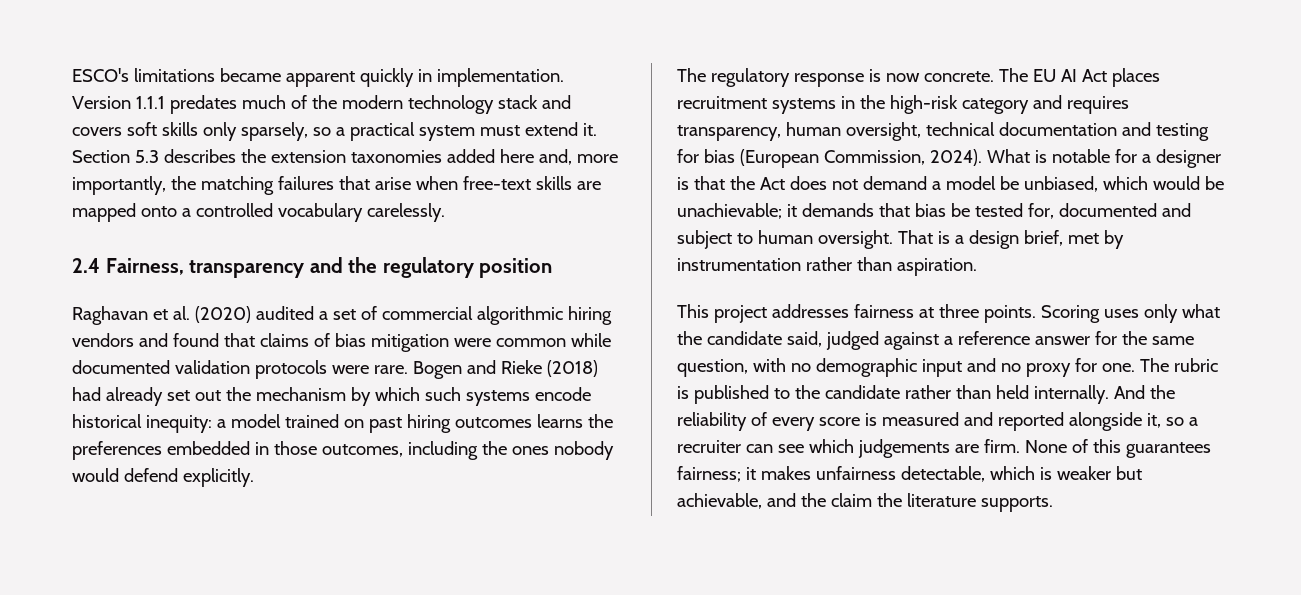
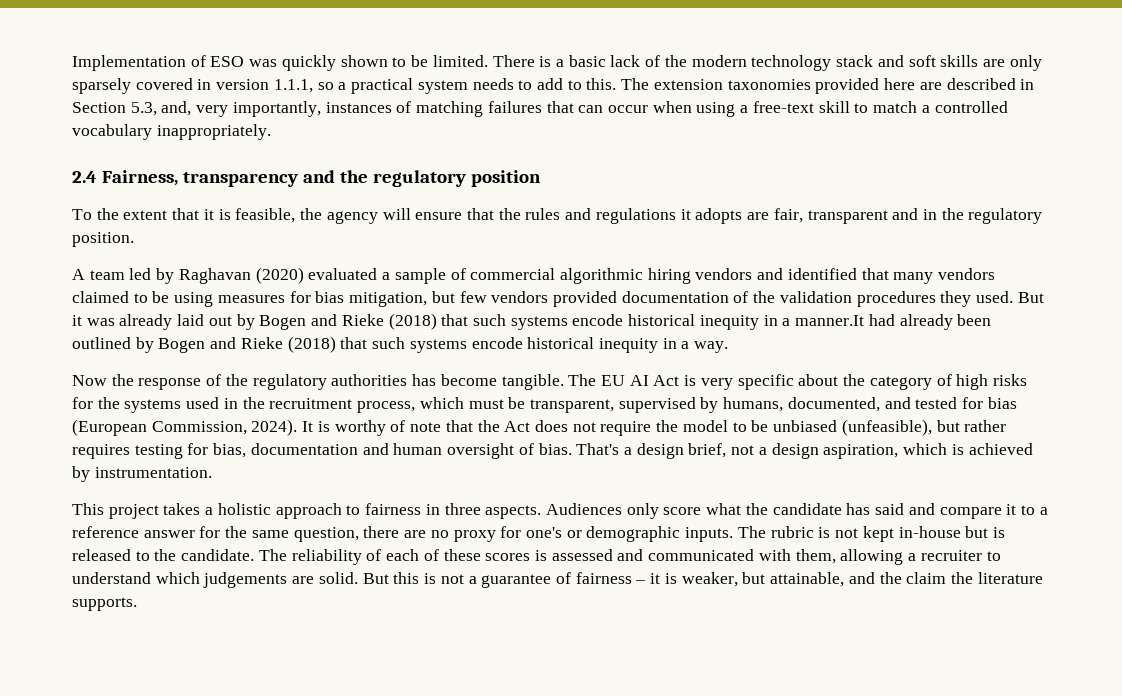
[72,68,564,87] [72,95,286,114] ESCO's limitations became apparent quickly in implementation. Version 1.1.1 predates much -> [72,55,641,71] Implementation of ESO was quickly shown to be limited. There is a basic lack
[72,127,122,136] covers -> (904, 61) none
[202,122,597,141] [72,149,618,165] [72,176,601,195] [72,203,177,222] only sparsely, so a practical system must extend it. Section 5.3 describes the extension taxonomies added here and, more importantly, the matching failures that arise when free-text skills are mapped onto -> [982,55,1042,71] [72,78,1035,94] [72,101,918,117] are only sparsely covered in version 1.1.1, so a practical system needs to add to this. The extension taxonomies provided here are described in Section 5.3, and, very importantly, instances of matching failures that can occur when using a free-text skill to match
[366,203,445,222] carelessly. -> [156,124,271,140] inappropriately.
[72,306,356,325] Raghavan et al. (2020) audited a set -> [72,208,1043,224] [72,232,134,247] [72,267,446,284] To the extent that it is feasible, the agency will ensure that the rules and regulations it adopts are fair, transparent and in the regulatory position. // A team led by Raghavan (2020) evaluated a sample
[172,333,611,352] [72,360,598,379] [72,387,591,406] [72,414,613,433] [72,441,614,460] [72,468,254,487] [677,68,1160,87] [677,95,1129,114] [677,122,1209,141] found that claims of bias mitigation were common while documented validation protocols were rare. Bogen and Rieke (2018) had already set out the mechanism by which such systems encode historical inequity: a model trained on past hiring outcomes learns the preferences embedded in those outcomes, including the ones nobody would defend explicitly. // The regulatory response is now concrete. The EU AI Act places recruitment systems in the high-risk category and requires transparency, human oversight, technical documentation and testing -> [787,268,996,284] [72,291,1044,307] [72,313,992,330] [72,336,729,353] [72,374,1027,390] [72,397,958,413] identified that many vendors claimed to be using measures for bias mitigation, but few vendors provided documentation of the validation procedures they used. But it was already laid out by Bogen and Rieke (2018) that such systems encode historical inequity in a manner.It had already been outlined by Bogen and Rieke (2018) that such systems encode historical inequity in a way. // Now the response of the regulatory authorities has become tangible. The EU AI Act is very specific about the category of high risks for the systems used in the recruitment process, which must be transparent, supervised by humans, documented, and tested
[986,149,1221,168] [677,177,689,190] What is notable for a designer is -> [302,420,442,436] It is worthy of note
[862,176,1224,192] [677,203,1191,219] [677,230,1124,249] [677,257,977,276] [677,304,1220,323] [677,331,939,350] demand a model be unbiased, which would be unachievable; it demands that bias be tested for, documented and subject to human oversight. That is a design brief, met by instrumentation rather than aspiration. // This project addresses fairness at three points. Scoring uses only what the candidate said, judged against -> [600,419,1007,436] [72,443,1033,459] [72,466,212,482] [72,503,1035,519] require the model to be unbiased (unfeasible), but rather requires testing for bias, documentation and human oversight of bias. That's a design brief, not a design aspiration, which is achieved by instrumentation. // This project takes a holistic approach to fairness in three aspects. Audiences only score what the candidate has said and compare it to
[752,358,1218,377] [677,385,1175,404] [677,412,1198,431] [677,439,1211,458] [677,466,1142,482] [677,493,762,509] with no demographic input and no proxy for one. The rubric is published to the candidate rather than held internally. And the reliability of every score is measured and reported alongside it, so a recruiter can see which judgements are firm. None of this guarantees fairness; it makes unfairness detectable, which is weaker but achievable, -> [363,526,1005,542] [72,549,1001,565] [72,572,845,588] there are no proxy for one's or demographic inputs. The rubric is not kept in-house but is released to the candidate. The reliability of each of these scores is assessed and communicated with them, allowing a recruiter to understand which judgements are solid. But this is not a guarantee of fairness – it is weaker, but attainable,

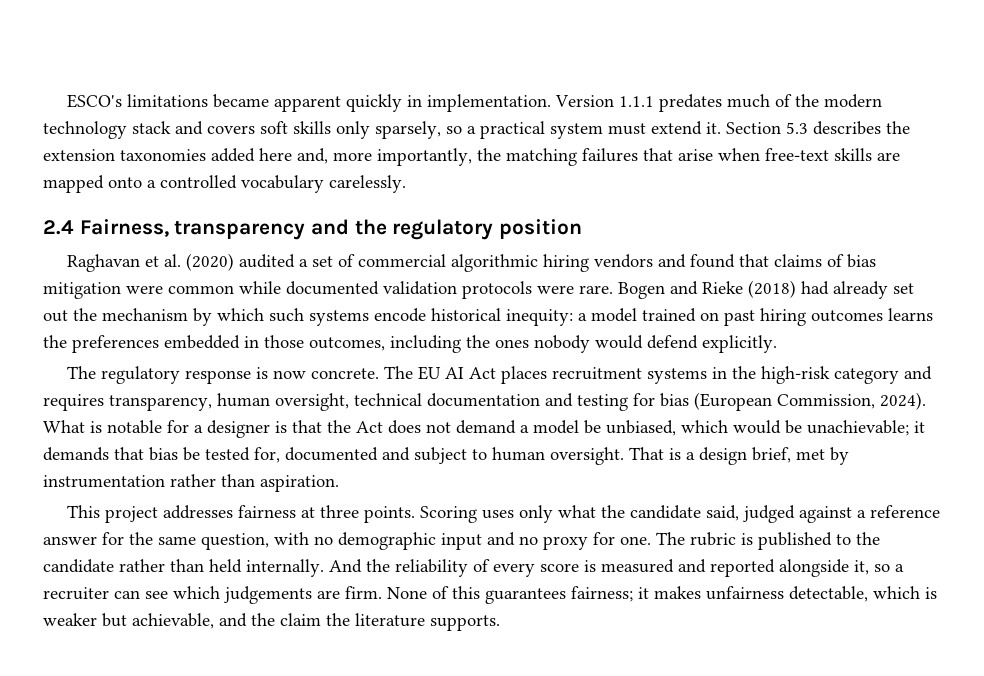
[72,55,641,71] Implementation of ESO was quickly shown to be limited. There is a basic lack -> [67,94,771,112] ESCO's limitations became apparent quickly in implementation. Version 1.1.1 predates much
(904, 61) none -> [207,125,255,134] covers
[982,55,1042,71] [72,78,1035,94] [72,101,918,117] are only sparsely covered in version 1.1.1, so a practical system needs to add to this. The extension taxonomies provided here are described in Section 5.3, and, very importantly, instances of matching failures that can occur when using a free-text skill to match -> [336,121,910,139] [43,148,900,166] [43,175,142,193] only sparsely, so a practical system must extend it. Section 5.3 describes the extension taxonomies added here and, more importantly, the matching failures that arise when free-text skills are mapped onto
[156,124,271,140] inappropriately. -> [329,175,406,193] carelessly.
[72,208,1043,224] [72,232,134,247] [72,267,446,284] To the extent that it is feasible, the agency will ensure that the rules and regulations it adopts are fair, transparent and in the regulatory position. // A team led by Raghavan (2020) evaluated a sample -> [67,253,334,272] Raghavan et al. (2020) audited a set
[787,268,996,284] [72,291,1044,307] [72,313,992,330] [72,336,729,353] [72,374,1027,390] [72,397,958,413] identified that many vendors claimed to be using measures for bias mitigation, but few vendors provided documentation of the validation procedures they used. But it was already laid out by Bogen and Rieke (2018) that such systems encode historical inequity in a manner.It had already been outlined by Bogen and Rieke (2018) that such systems encode historical inequity in a way. // Now the response of the regulatory authorities has become tangible. The EU AI Act is very specific about the category of high risks for the systems used in the recruitment process, which must be transparent, supervised by humans, documented, and tested -> [690,254,877,268] [43,280,914,299] [43,308,933,326] [43,335,777,353] [67,366,933,384] [43,393,628,411] found that claims of bias mitigation were common while documented validation protocols were rare. Bogen and Rieke (2018) had already set out the mechanism by which such systems encode historical inequity: a model trained on past hiring outcomes learns the preferences embedded in those outcomes, including the ones nobody would defend explicitly. // The regulatory response is now concrete. The EU AI Act places recruitment systems in the high-risk category and requires transparency, human oversight, technical documentation and testing
[302,420,442,436] It is worthy of note -> [43,420,287,438] What is notable for a designer is
[600,419,1007,436] [72,443,1033,459] [72,466,212,482] [72,503,1035,519] require the model to be unbiased (unfeasible), but rather requires testing for bias, documentation and human oversight of bias. That's a design brief, not a design aspiration, which is achieved by instrumentation. // This project takes a holistic approach to fairness in three aspects. Audiences only score what the candidate has said and compare it to -> [456,420,925,436] [43,447,849,465] [43,474,339,492] [67,505,853,523] demand a model be unbiased, which would be unachievable; it demands that bias be tested for, documented and subject to human oversight. That is a design brief, met by instrumentation rather than aspiration. // This project addresses fairness at three points. Scoring uses only what the candidate said, judged against
[363,526,1005,542] [72,549,1001,565] [72,572,845,588] there are no proxy for one's or demographic inputs. The rubric is not kept in-house but is released to the candidate. The reliability of each of these scores is assessed and communicated with them, allowing a recruiter to understand which judgements are solid. But this is not a guarantee of fairness – it is weaker, but attainable, -> [274,532,880,550] [43,559,904,577] [43,586,937,604] [43,613,214,629] with no demographic input and no proxy for one. The rubric is published to the candidate rather than held internally. And the reliability of every score is measured and reported alongside it, so a recruiter can see which judgements are firm. None of this guarantees fairness; it makes unfairness detectable, which is weaker but achievable,

